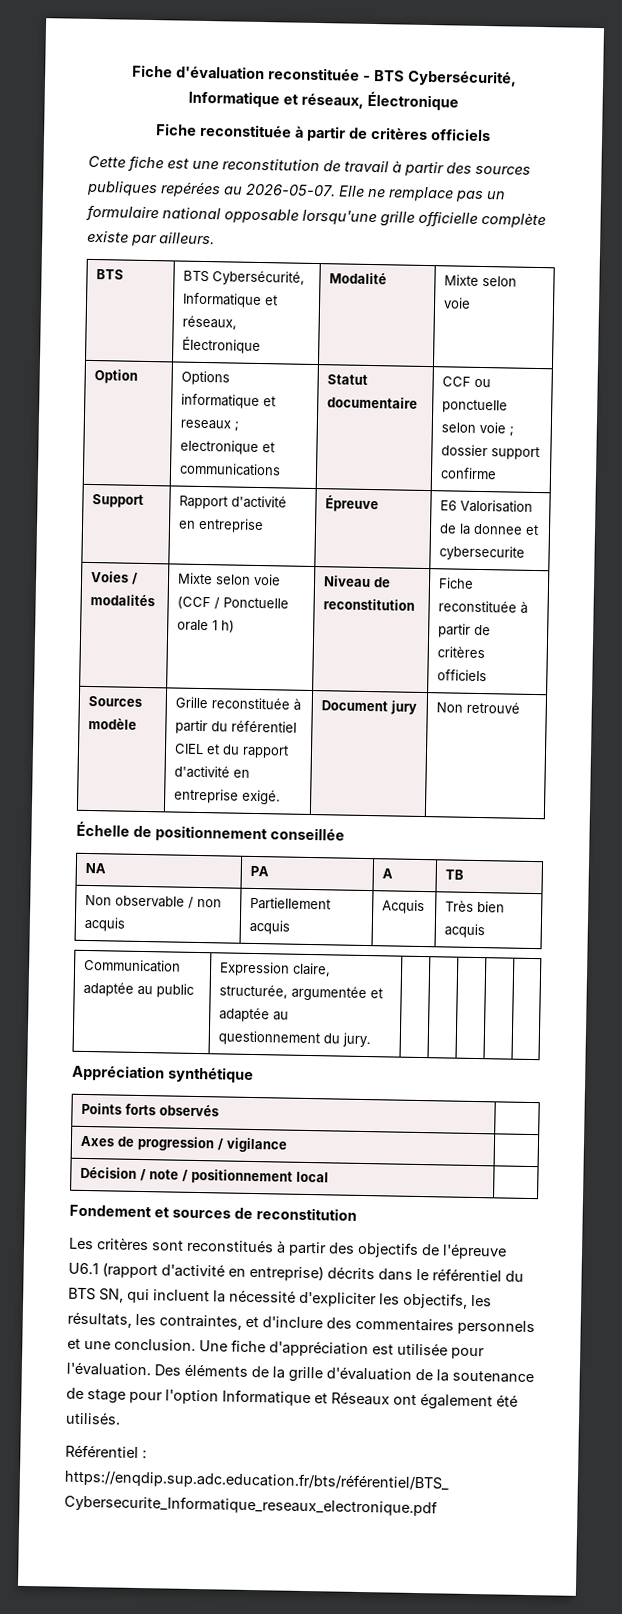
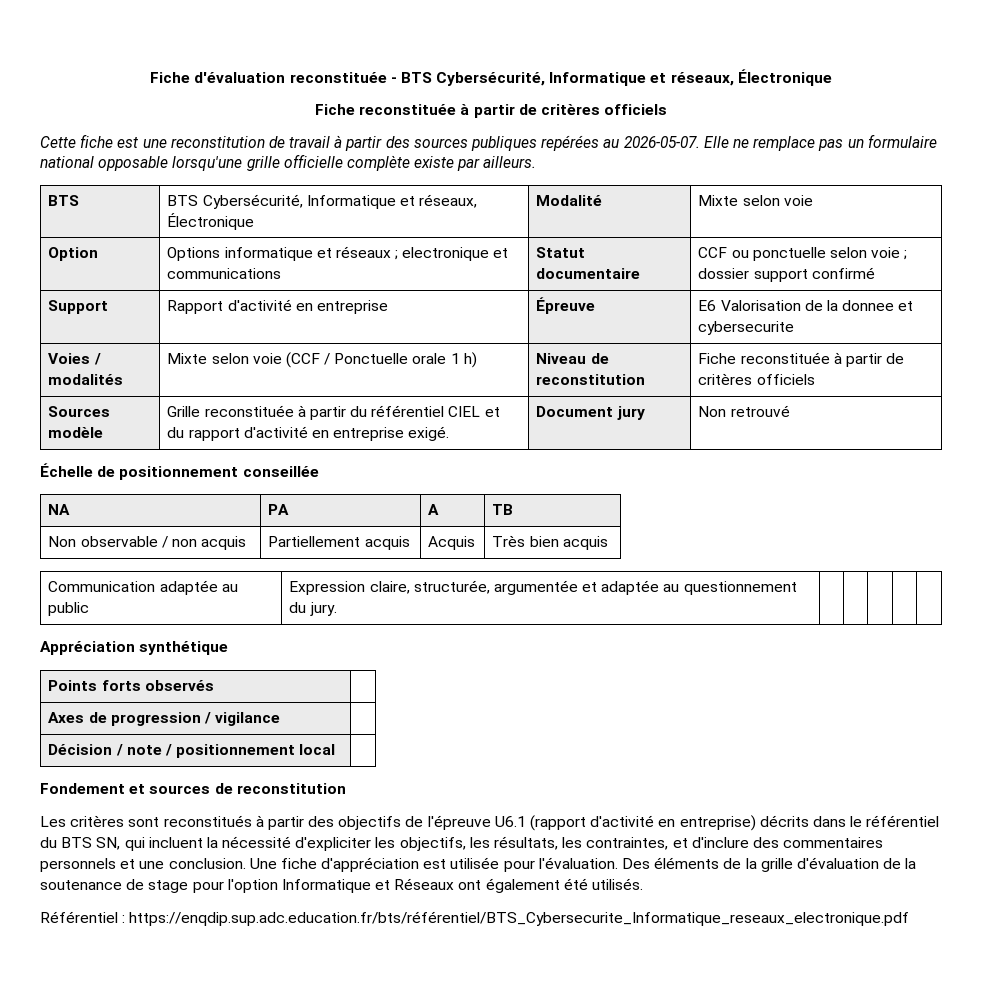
[180,419,232,430] reseaux -> [335,246,391,258] réseaux
[440,467,498,480] confirme -> [811,267,875,279] confirmé

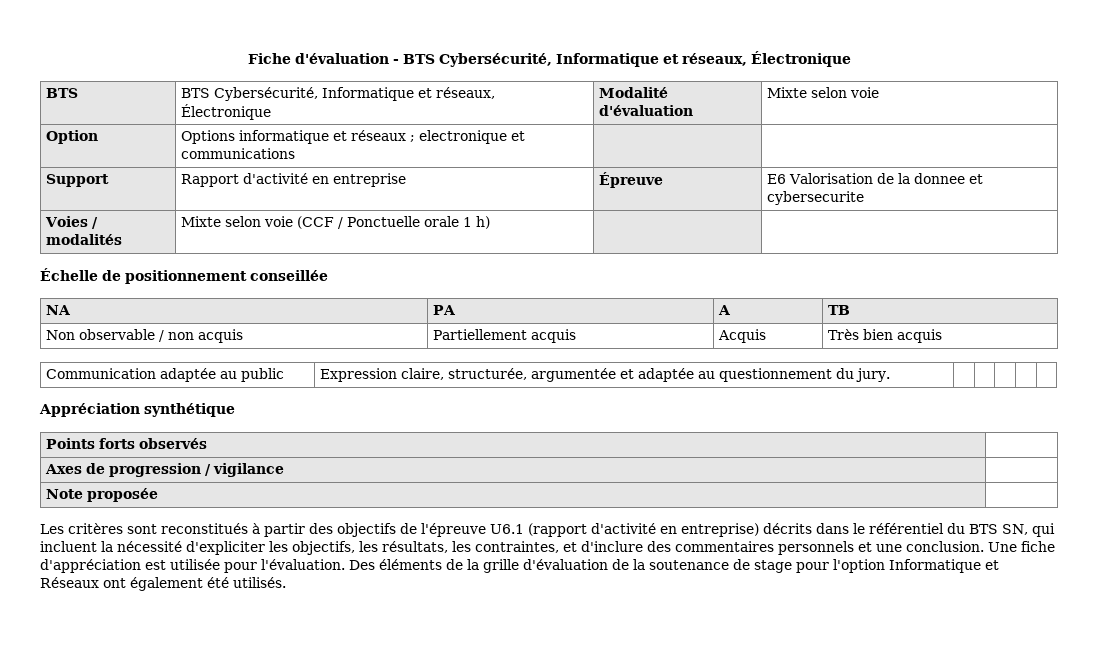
[289,72,387,83] reconstituée -> (389, 58) none
[314,104,668,118] [40,134,937,151] [40,154,537,171] // Fiche reconstituée à partir de critères officiels // Cette fiche est une reconstitution de travail à partir des sources publiques repérées au 2026-05-07. Elle ne remplace pas un formulaire national opposable lorsqu'une grille officielle complète existe par ailleurs. -> (851, 59) none
(603, 200) none -> [599,105,694,116] d'évaluation
[536,247,586,258] [536,268,641,279] [698,247,908,261] [698,267,875,282] Statut documentaire | CCF ou ponctuelle selon voie ; dossier support confirmé -> (296, 153) |
[536,353,609,364] [536,374,646,385] [698,352,905,367] [698,373,815,385] [48,406,111,417] [48,427,104,438] [167,405,500,420] [167,426,450,441] [536,406,645,420] [698,405,790,417] Niveau de reconstitution | Fiche reconstituée à partir de critères officiels // Sources modèle | Grille reconstituée à partir du référentiel CIEL et du rapport d'activité en entreprise exigé. | Document jury | Non retrouvé -> (491, 222) |
[48,744,336,758] [40,783,346,794] Décision / note / positionnement local | // Fondement et sources de reconstitution -> [46,488,159,502] Note proposée |
[40,911,910,926] // Référentiel : https://enqdip.sup.adc.education.fr/bts/référentiel/BTS_Cybersecurite_Informatique_reseaux_electronique.pdf -> (286, 582) none

